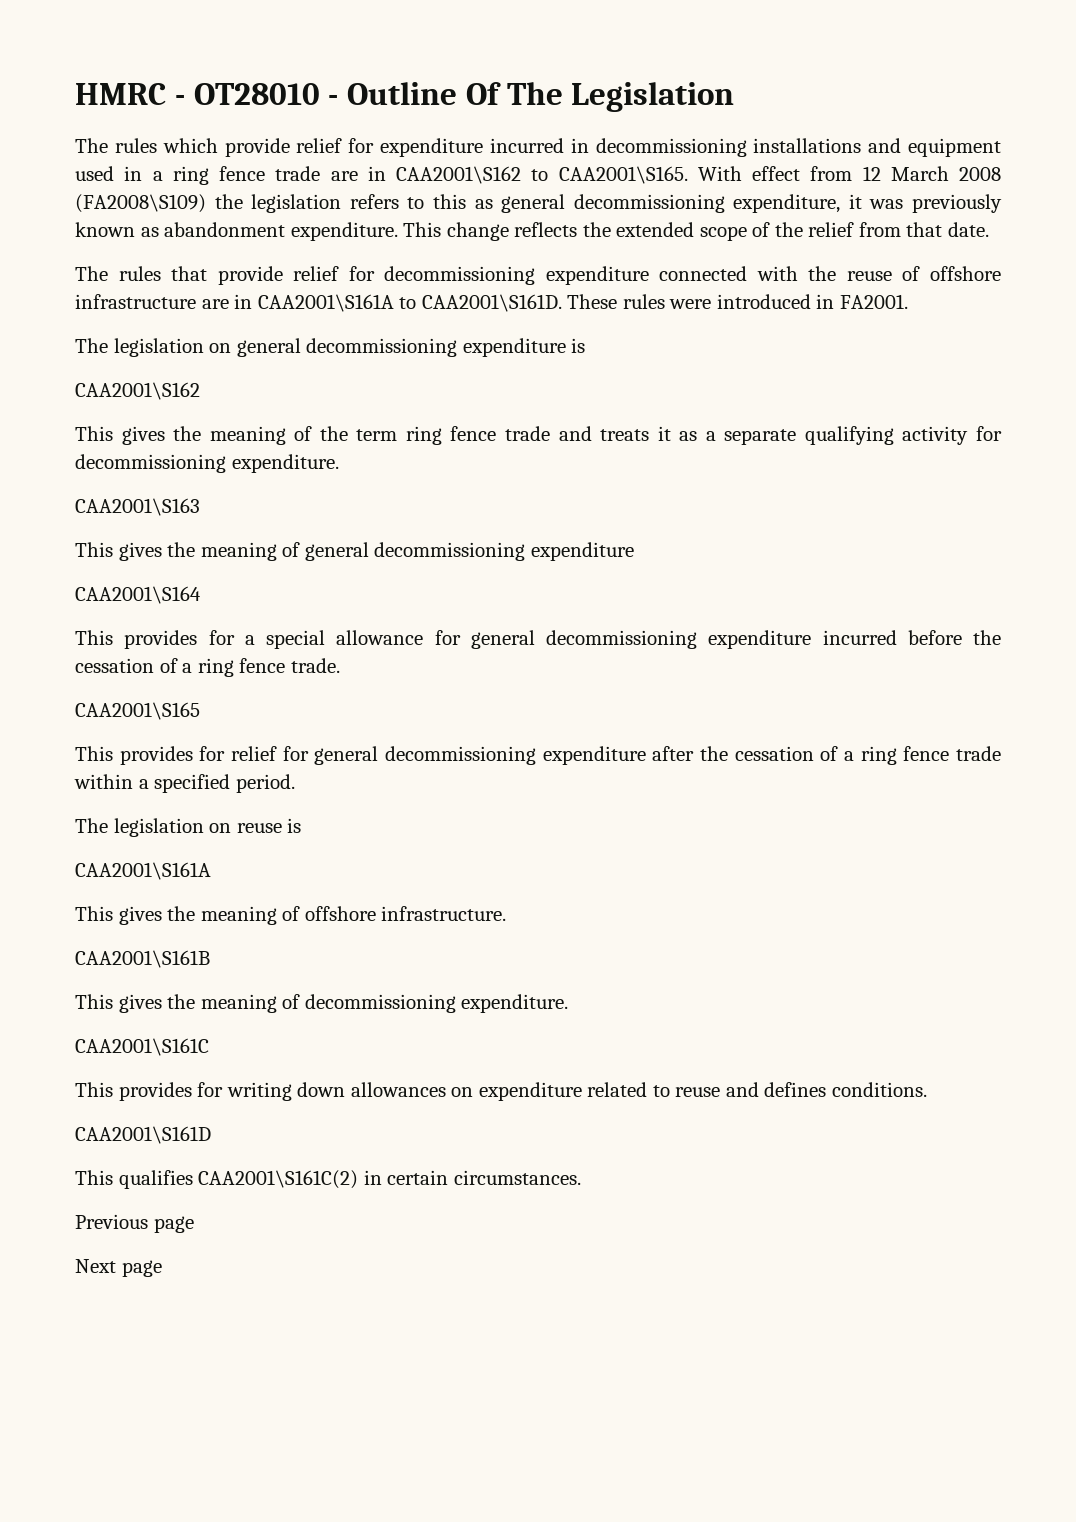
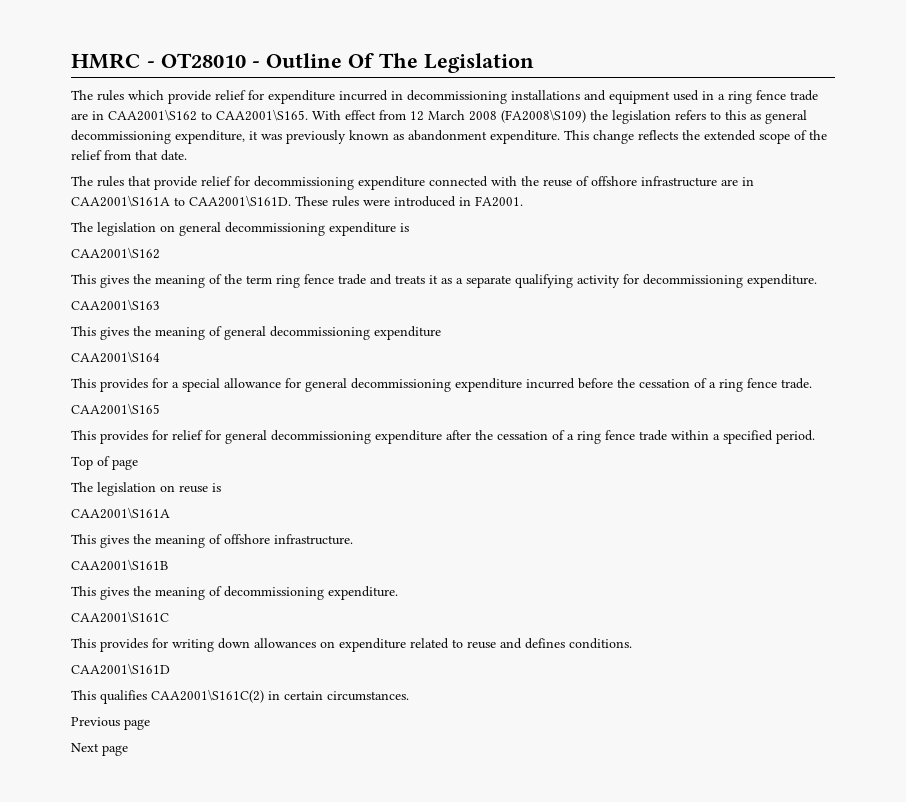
(295, 783) none -> [71,456,138,470] // Top of page

